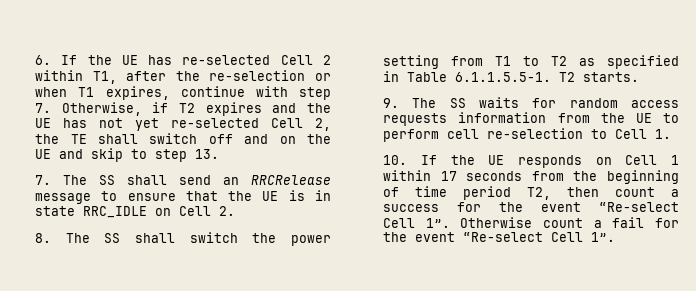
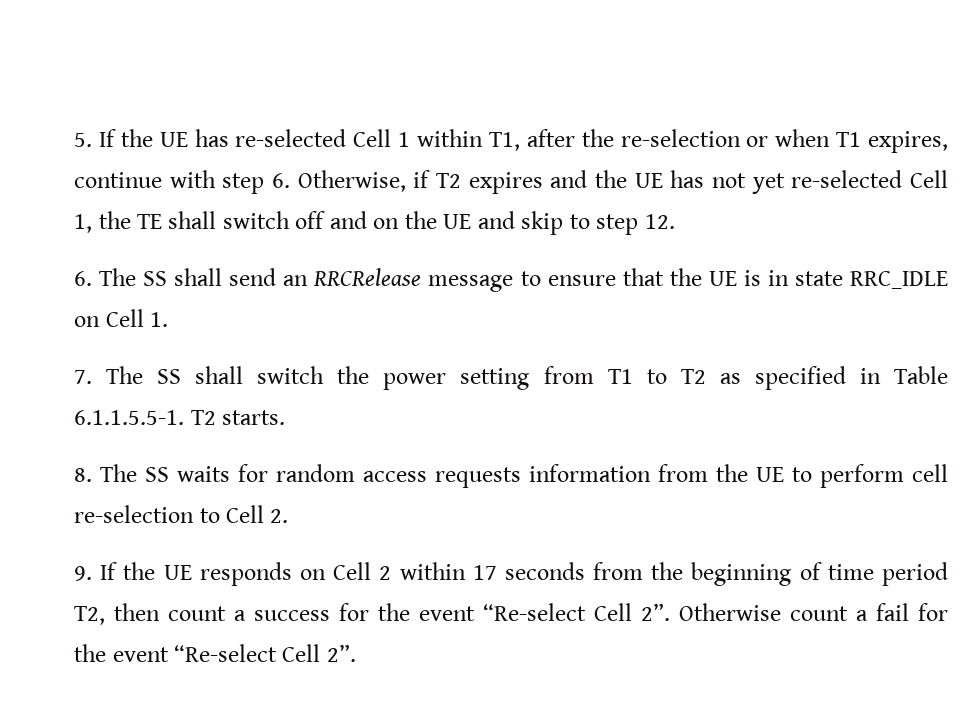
[35,55,52,65] 6. -> [74,133,93,147] 5.
[322,55,331,65] 2 -> [398,132,411,147] 1
[35,103,52,113] 7. -> [272,173,291,188] 6.
[314,118,331,131] 2, -> [74,214,93,233] 1,
[195,149,220,159] [35,175,52,185] 13. // 7. -> [644,214,675,229] [74,271,93,286] 12. // 6.
[219,206,236,216] [35,233,52,243] 2. // 8. -> [149,312,168,327] [74,370,93,384] 1. // 7.
[383,98,400,108] 9. -> [74,468,93,482] 8.
[655,129,672,139] [383,155,408,165] 1. // 10. -> [270,509,289,523] [74,566,93,581] 2. // 9.
[671,155,679,165] 1 -> [379,566,392,580] 2
[425,218,450,228] 1”. -> [641,603,671,621] 2”.
[591,232,616,242] 1”. -> [326,644,356,662] 2”.

